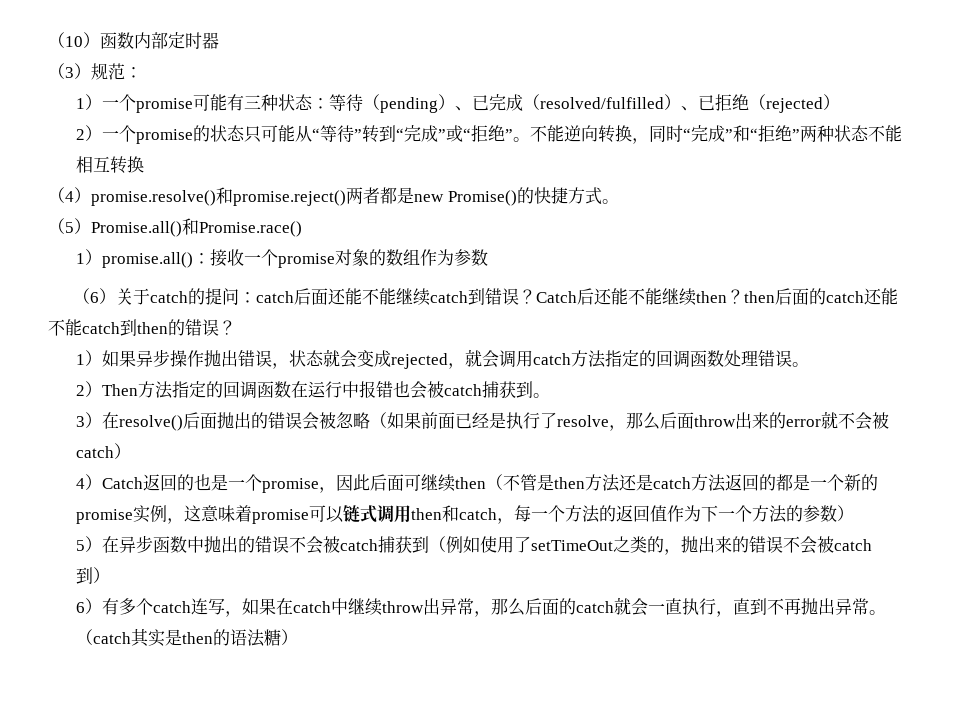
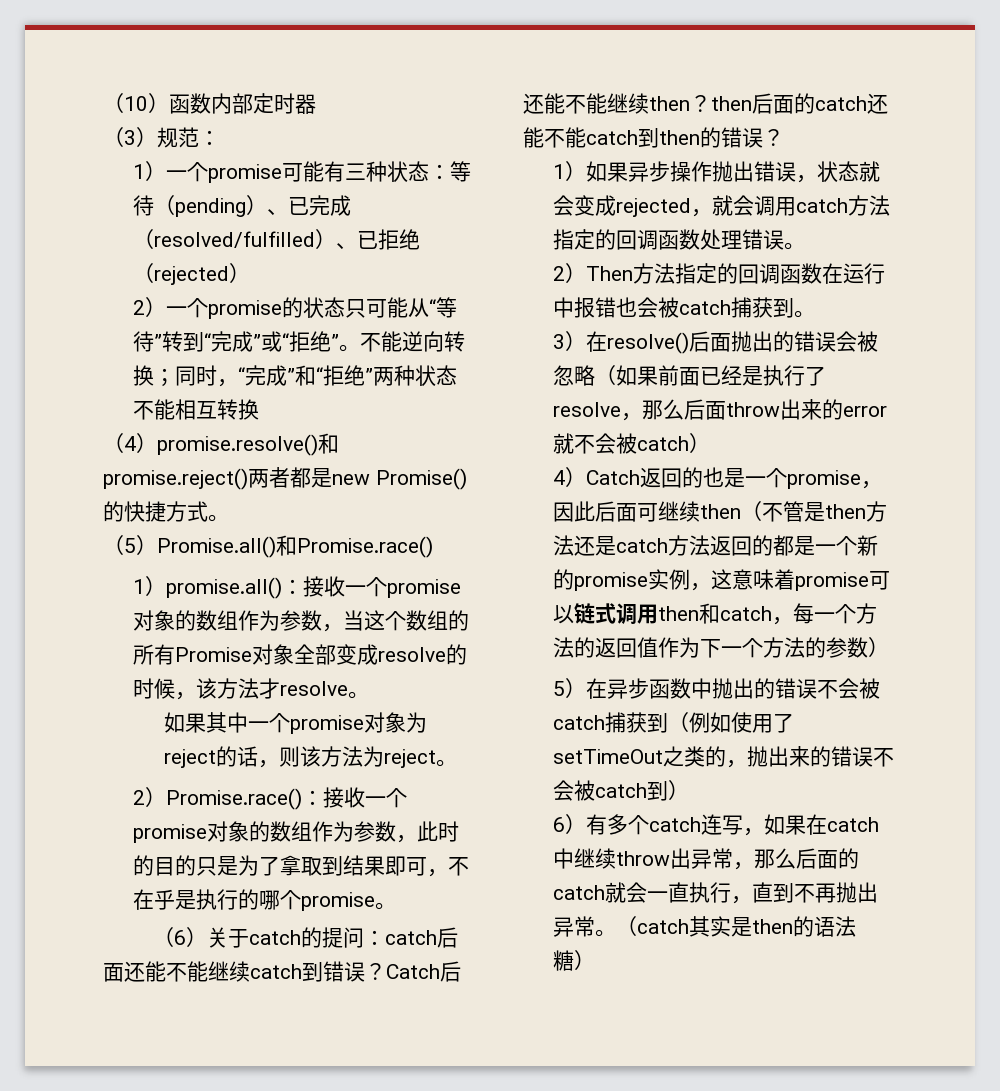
[631,125,683,144] ，同时 -> [154,365,239,387] ；同时，
(488, 257) none -> [322,610,470,632] [133,644,468,665] [133,678,370,700] [163,712,427,734] [163,746,457,768] [133,787,408,810] [133,821,460,843] [133,855,470,877] [133,889,397,911] ，当这个数组的所有Promise对象全部变成resolve的时候，该方法才resolve。 // 如果其中一个promise对象为reject的话，则该方法为reject。 // 2）Promise.race()：接收一个promise对象的数组作为参数，此时的目的只是为了拿取到结果即可，不在乎是执行的哪个promise。

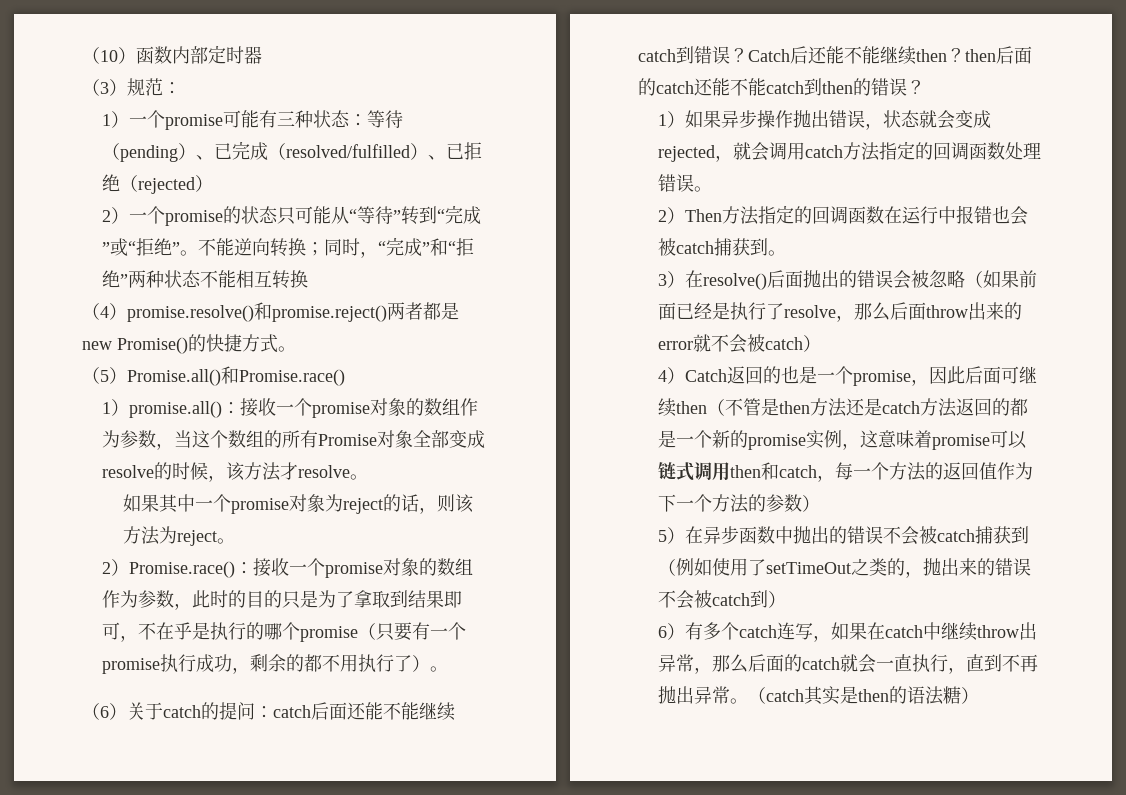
(376, 901) none -> [358,622,467,641] [102,654,431,674] （只要有一个promise执行成功，剩余的都不用执行了）

